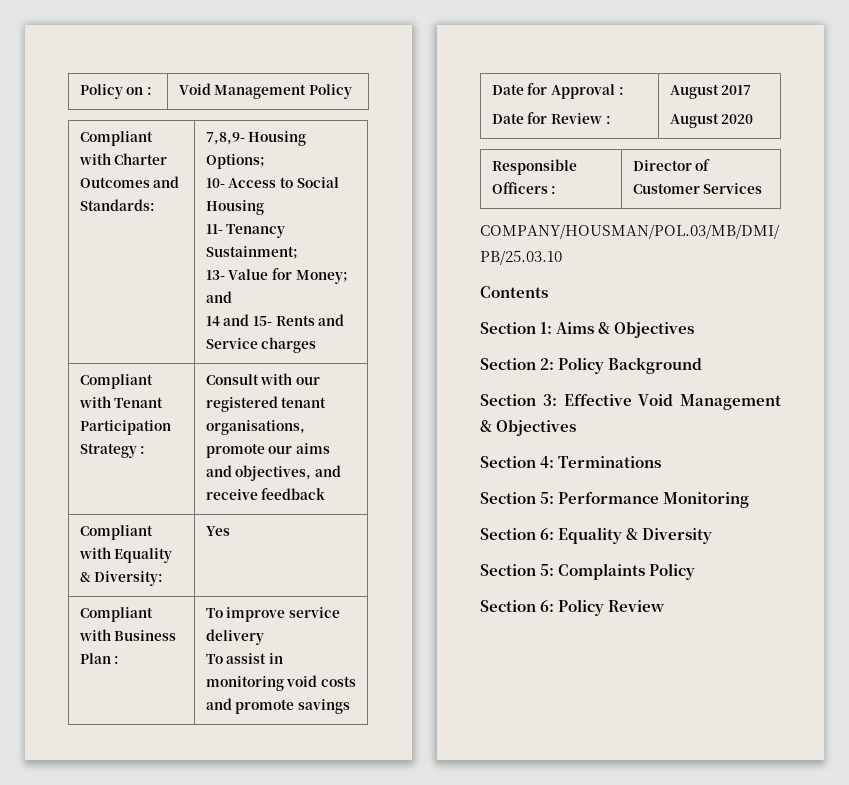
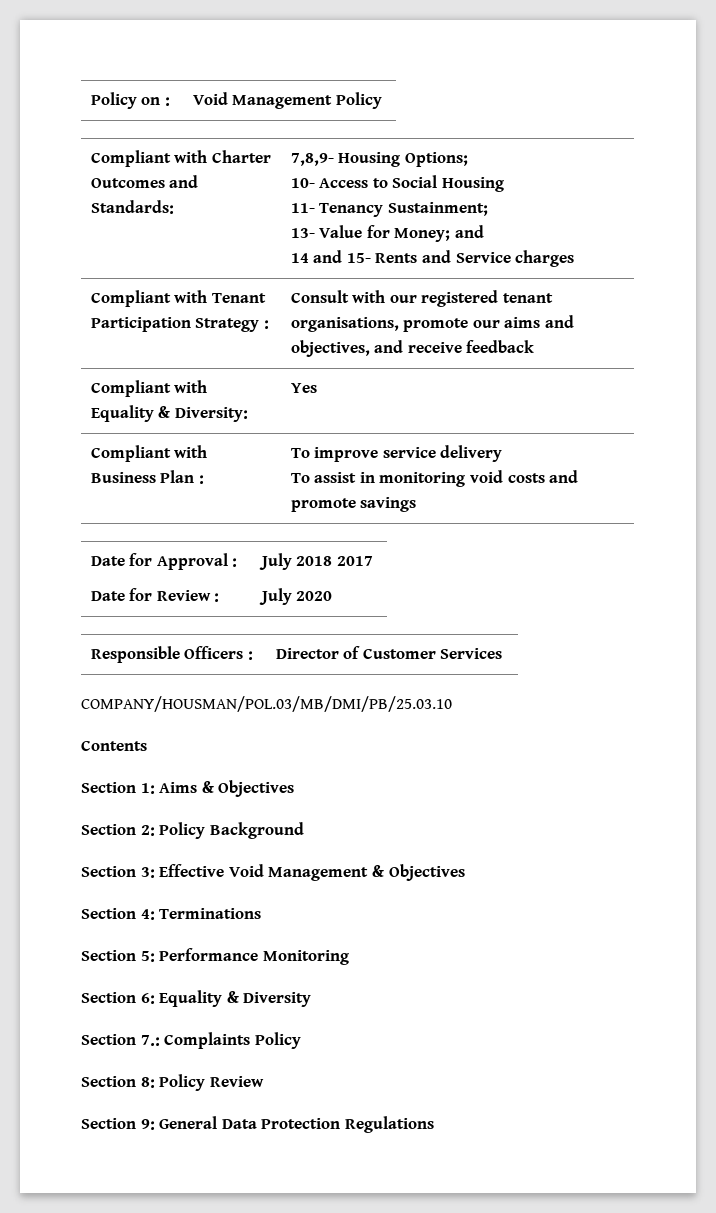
[669,84,719,99] August -> [258,553,333,570] July 2018
[669,113,719,128] August -> [258,588,292,605] July
[540,564,555,576] 5: -> [140,1035,160,1046] 7.:
[540,600,555,612] 6: -> [140,1077,155,1088] 8:
(666, 606) none -> [81,1116,434,1133] // Section 9: General Data Protection Regulations

